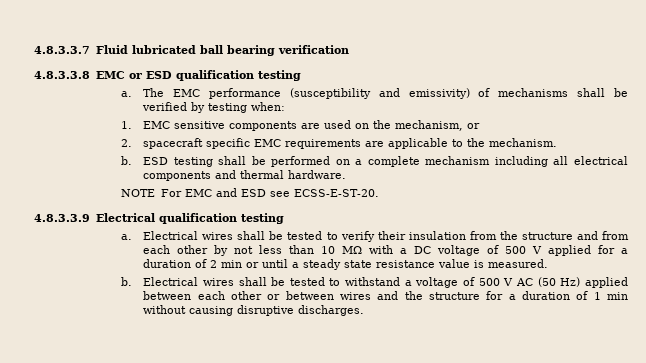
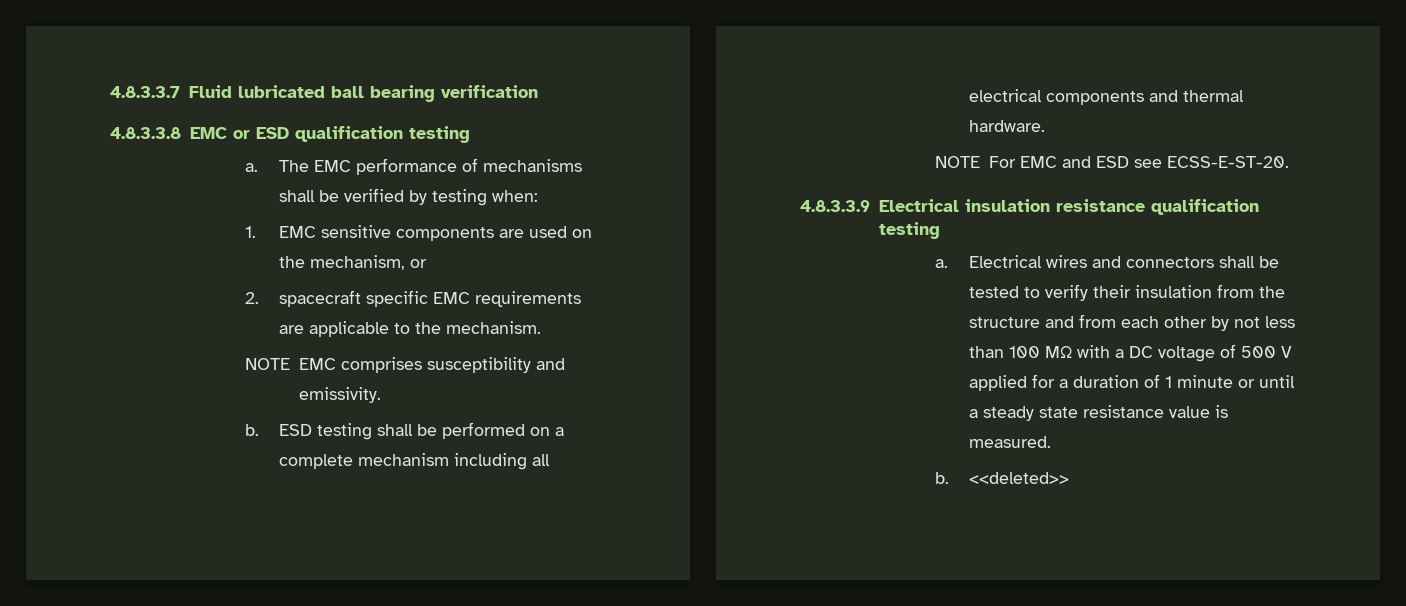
[289,88,470,99] (susceptibility and emissivity) -> (457, 166) none
(558, 142) none -> [244,357,565,373] [298,387,381,403] // NOTE EMC comprises susceptibility and emissivity.
(155, 217) none -> [964,199,1145,212] insulation resistance
(234, 236) none -> [1091,256,1214,268] and connectors
[321,246,336,254] 10 -> [1008,346,1040,358] 100
[210,260,243,268] 2 min -> [1164,375,1233,388] 1 minute
[143,277,628,288] [143,291,628,300] [143,305,365,316] Electrical wires shall be tested to withstand a voltage of 500 V AC (50 Hz) applied between each other or between wires and the structure for a duration of 1 min without causing disruptive discharges. -> [968,472,1069,484] <<deleted>>

